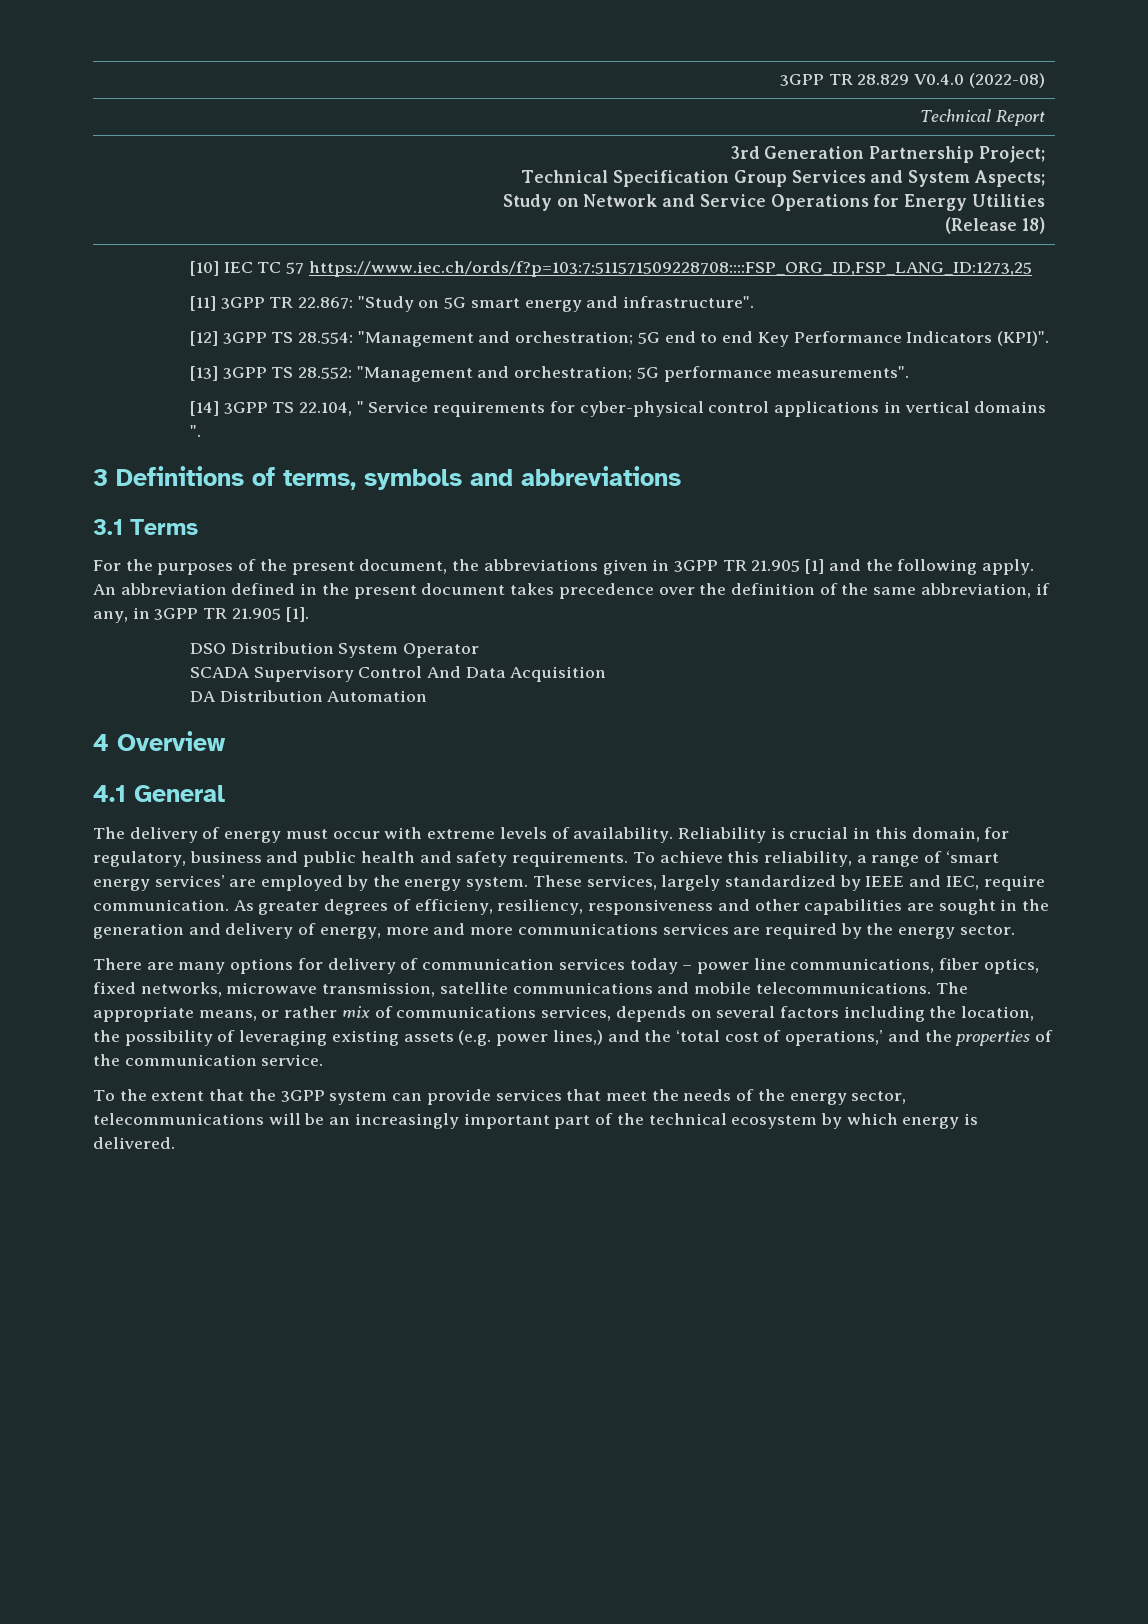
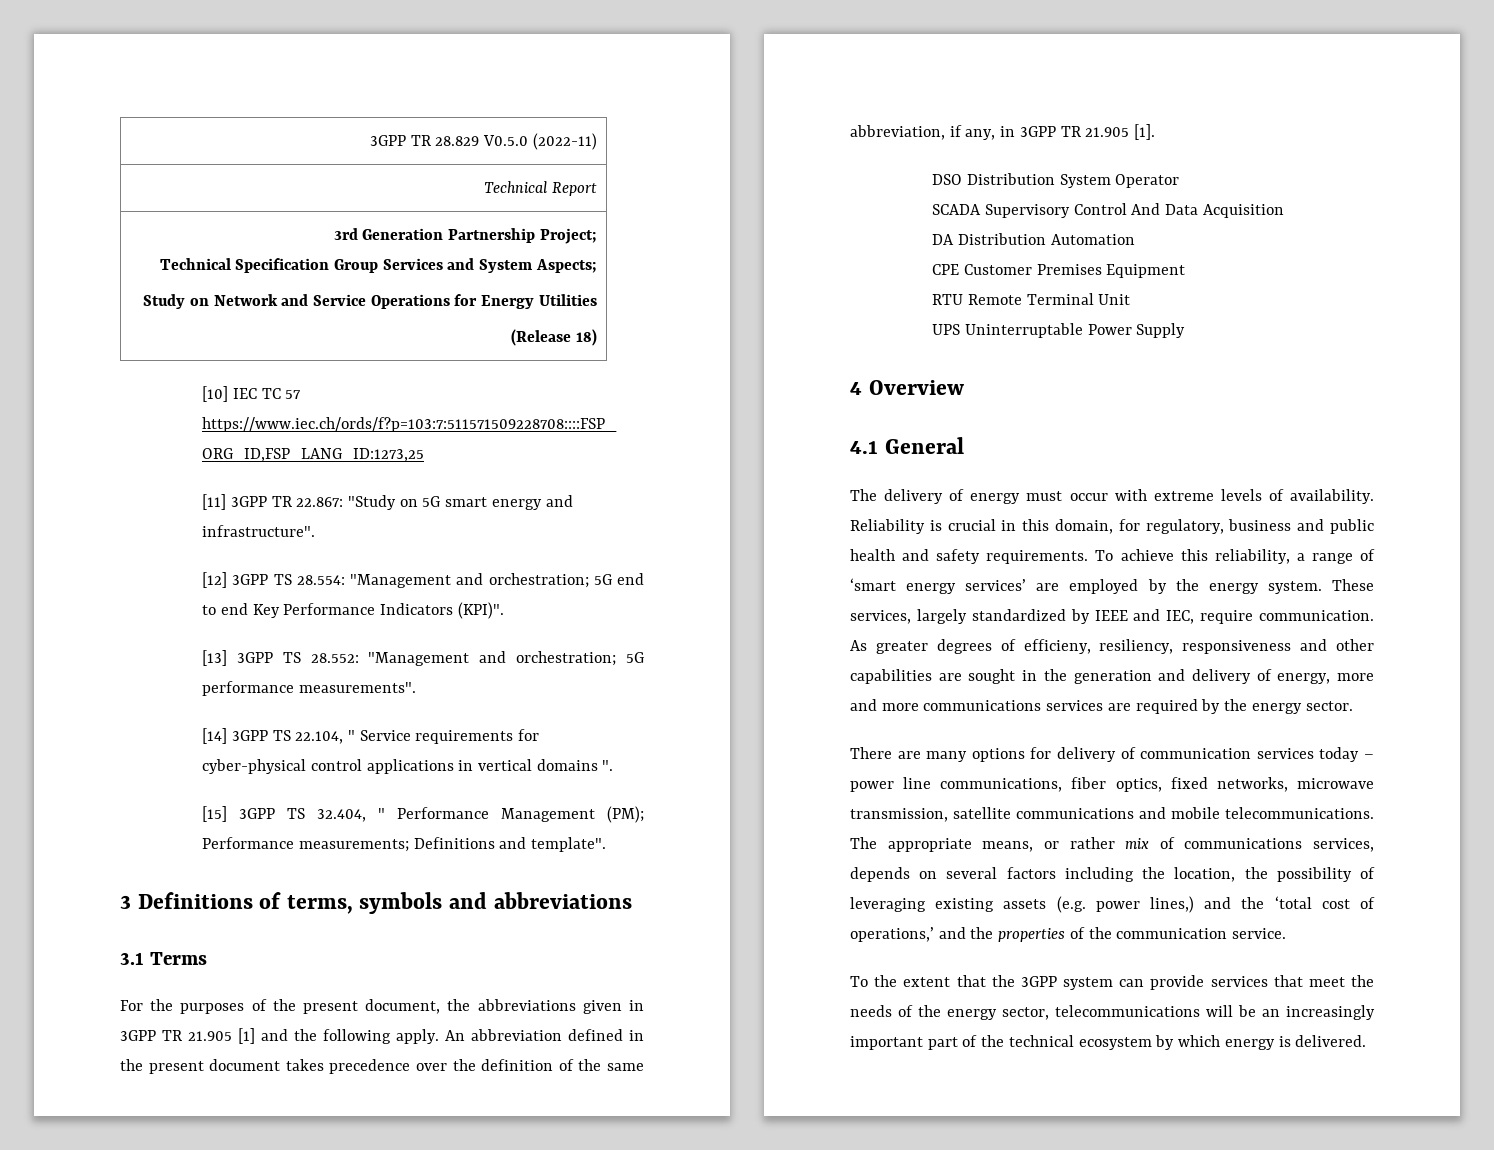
[914,73,1045,88] V0.4.0 (2022-08) -> [483,133,597,150] V0.5.0 (2022-11)
(201, 431) none -> [202,806,645,823] [202,837,606,852] // [15] 3GPP TS 32.404, " Performance Management (PM); Performance measurements; Definitions and template".
(428, 696) none -> [932,264,1186,278] [932,293,1131,305] [932,323,1186,338] // CPE Customer Premises Equipment // RTU Remote Terminal Unit // UPS Uninterruptable Power Supply

